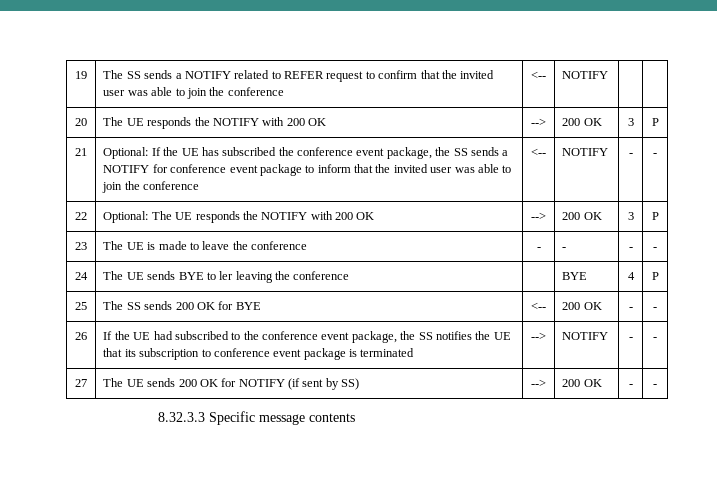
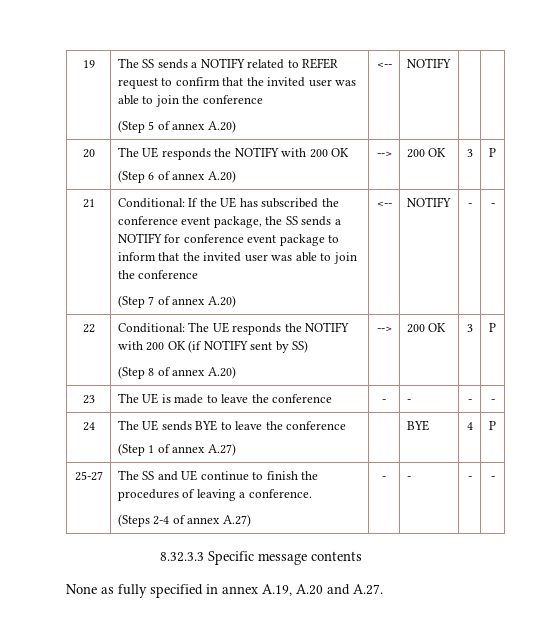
(284, 91) none -> [117,120,236,133] // (Step 5 of annex A.20)
(326, 122) none -> [117,170,236,183] // (Step 6 of annex A.20)
[103,147,149,159] Optional: -> [117,198,185,208] Conditional:
(200, 185) none -> [117,295,236,308] // (Step 7 of annex A.20)
[103,211,375,223] Optional: The UE responds the NOTIFY with 200 OK -> [117,322,350,335] [117,340,309,353] [117,366,236,379] Conditional: The UE responds the NOTIFY with 200 OK (if NOTIFY sent by SS) // (Step 8 of annex A.20)
[219,271,350,283] ler leaving the conference -> [235,421,347,430] [117,443,236,456] leave the conference // (Step 1 of annex A.27)
[75,302,87,310] [103,301,261,310] [531,302,546,310] [562,302,602,310] [628,307,633,310] [653,307,657,310] [75,332,87,340] [103,331,511,343] [103,348,415,360] [531,332,546,340] [562,332,609,340] [628,337,633,340] [653,337,657,340] [75,379,87,387] [103,378,360,390] [531,379,546,387] [562,379,602,387] 25 | The SS sends 200 OK for BYE | <-- | 200 OK | - | - // 26 | If the UE had subscribed to the conference event package, the SS notifies the UE that its subscription to conference event package is terminated | --> | NOTIFY | - | - // 27 | The UE sends 200 OK for NOTIFY (if sent by SS) | --> | 200 OK -> [74,471,103,481] [117,470,319,481] [117,489,312,501] [117,514,251,527] [382,476,386,480] [406,476,411,480] 25-27 | The SS and UE continue to finish the procedures of leaving a conference. // (Steps 2-4 of annex A.27) | - | -
(356, 417) none -> [66,584,383,598] // None as fully specified in annex A.19, A.20 and A.27.

